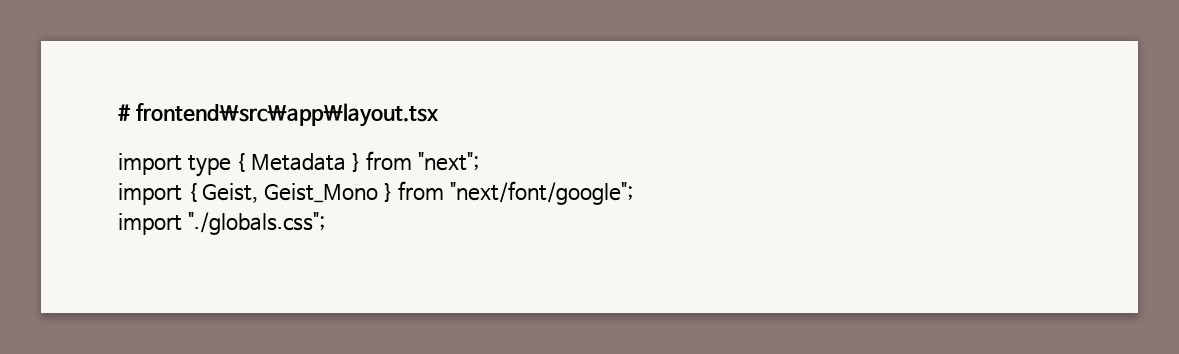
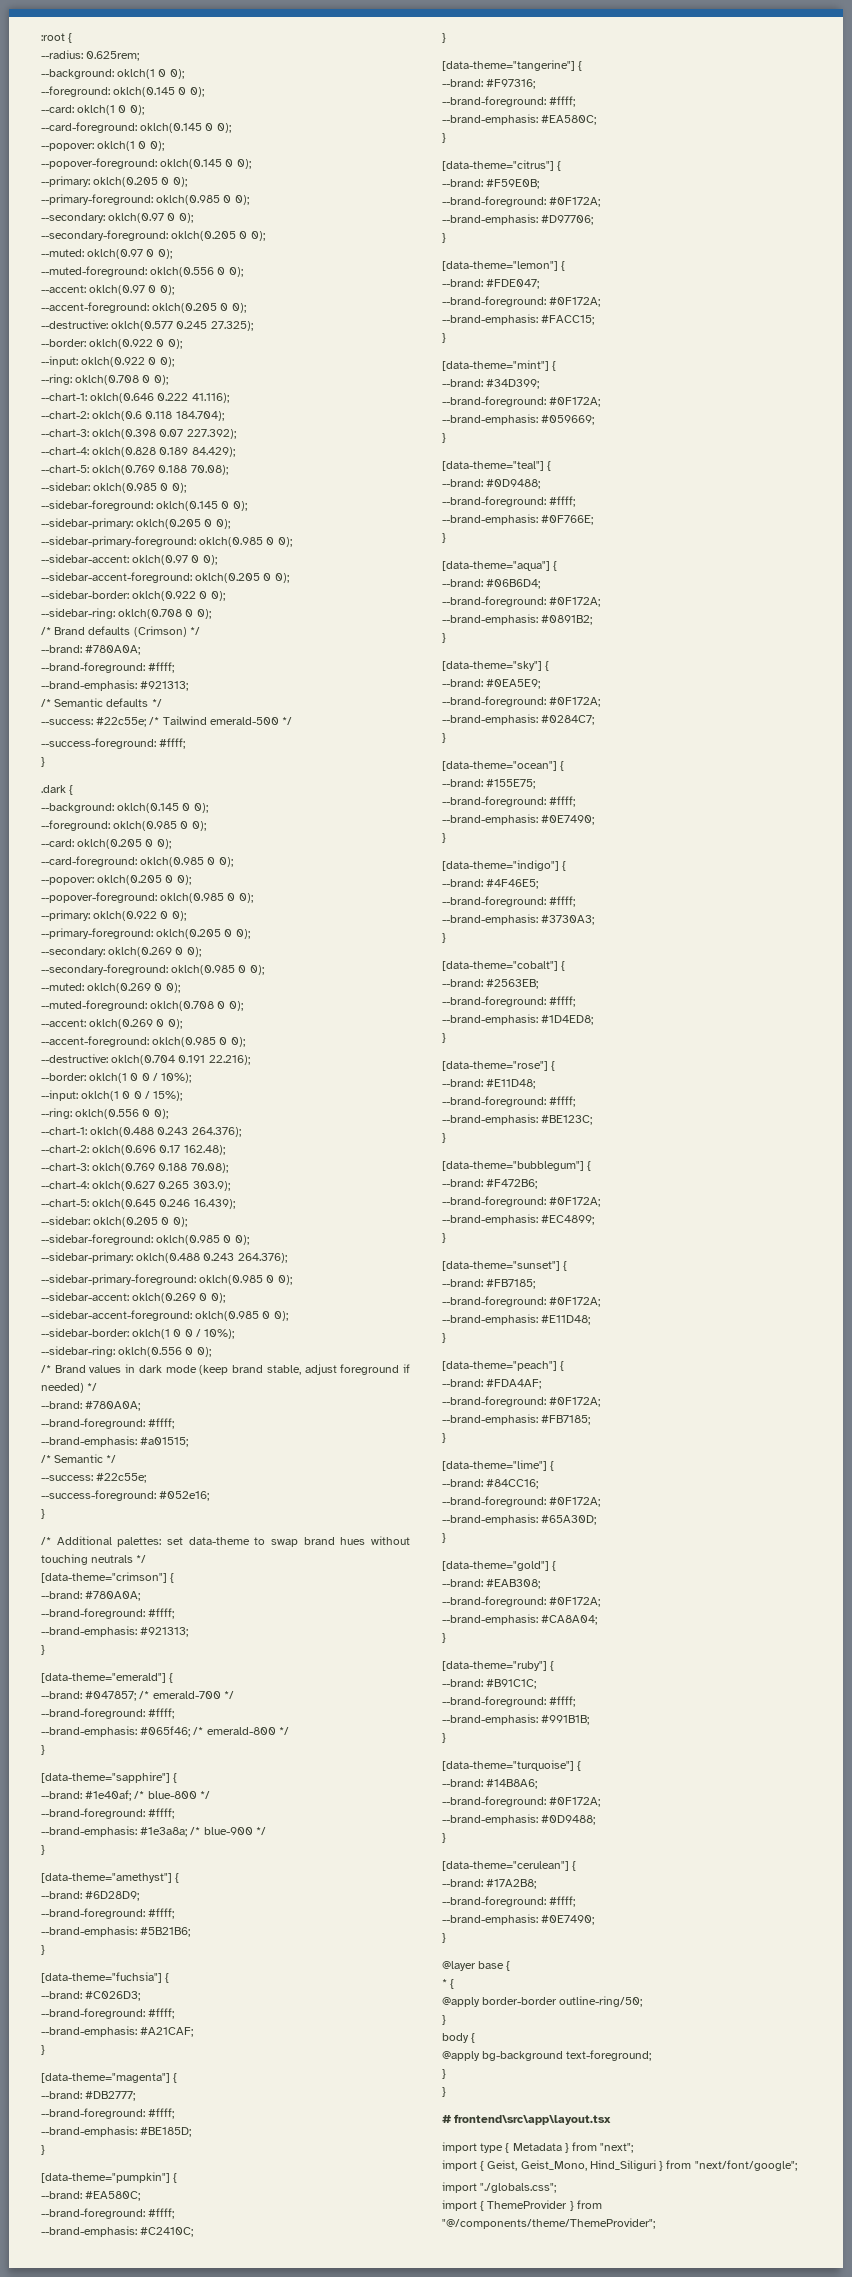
(118, 112) none -> [41,33,73,43] [41,50,140,61] [41,69,184,79] [41,86,204,97] [41,105,144,115] [41,122,231,133] [41,141,164,151] [41,158,251,169] [41,176,187,187] [41,194,249,205] [41,213,193,223] [41,230,265,241] [41,249,172,259] [41,266,243,277] [41,285,174,295] [41,302,246,313] [41,320,253,331] [41,339,182,349] [41,356,174,367] [41,374,168,385] [41,393,229,403] [41,411,224,421] [41,429,236,439] [41,447,235,457] [41,465,228,475] [41,482,186,493] [41,500,247,511] [41,518,230,529] [41,536,292,547] [41,554,217,565] [41,572,289,583] [41,590,225,601] [41,608,211,619] [41,626,200,637] [41,645,141,655] [41,662,175,673] [41,680,189,691] [41,698,162,707] [41,716,293,727] [41,738,186,749] [41,757,45,767] [41,785,74,795] [41,803,208,813] [41,820,206,831] [41,839,171,849] [41,856,233,867] [41,875,191,885] [41,892,253,903] [41,910,186,921] [41,928,250,939] [41,947,201,957] [41,964,264,975] [41,983,180,993] [41,1000,243,1011] [41,1019,182,1029] [41,1036,245,1047] [41,1054,250,1065] [41,1073,192,1083] [41,1090,183,1101] [41,1108,168,1119] [41,1127,241,1137] [41,1145,225,1155] [41,1163,228,1173] [41,1181,230,1191] [41,1199,235,1209] [41,1216,187,1227] [41,1234,249,1245] [41,1252,287,1263] [41,1274,292,1285] [41,1292,225,1303] [41,1310,288,1321] [41,1328,235,1339] [41,1346,211,1357] [41,1364,410,1375] [41,1383,98,1393] [41,1401,141,1411] [41,1418,175,1429] [41,1436,189,1447] [41,1454,117,1463] [41,1473,147,1483] [41,1490,210,1501] [41,1509,45,1519] [41,1536,410,1547] [41,1554,147,1565] [41,1572,175,1583] [41,1591,141,1601] [41,1608,175,1619] [41,1626,189,1637] [41,1645,45,1655] [41,1673,174,1683] [41,1691,234,1701] [41,1708,175,1719] [41,1726,289,1737] [41,1745,45,1755] [41,1772,178,1783] [41,1790,210,1801] [41,1808,175,1819] [41,1826,266,1837] [41,1845,45,1855] [41,1873,180,1883] [41,1891,140,1901] [41,1908,175,1919] [41,1926,191,1937] [41,1945,45,1955] [41,1972,170,1983] [41,1991,141,2001] [41,2008,175,2019] [41,2026,194,2037] [41,2045,45,2055] [41,2073,178,2083] [41,2091,136,2101] [41,2108,175,2119] [41,2126,192,2137] [41,2145,45,2155] [41,2172,178,2183] [41,2191,141,2201] [41,2208,175,2219] [41,2226,194,2237] [442,33,446,43] [442,60,583,71] [442,79,536,89] [442,96,576,107] [442,114,597,125] [442,133,446,143] [442,160,562,171] [442,179,540,189] [442,196,601,207] [442,214,594,225] [442,233,446,243] [442,261,566,271] [442,279,540,289] [442,296,601,307] [442,314,595,325] [442,333,446,343] [442,360,557,371] [442,379,540,389] [442,396,601,407] [442,414,595,425] [442,433,446,443] [442,461,552,471] [442,479,541,489] [442,496,576,507] [442,514,594,525] [442,533,446,543] [442,561,558,571] [442,579,541,589] [442,596,601,607] [442,614,593,625] [442,633,446,643] [442,661,550,671] [442,679,541,689] [442,696,601,707] [442,714,595,725] [442,733,446,743] [442,761,565,771] [442,779,536,789] [442,796,576,807] [442,814,595,825] [442,833,446,843] [442,860,567,871] [442,879,539,889] [442,896,576,907] [442,914,595,925] [442,933,446,943] [442,961,566,971] [442,979,539,989] [442,996,576,1007] [442,1014,594,1025] [442,1033,446,1043] [442,1061,556,1071] [442,1079,536,1089] [442,1096,576,1107] [442,1114,593,1125] [442,1133,446,1143] [442,1161,592,1171] [442,1179,538,1189] [442,1196,601,1207] [442,1214,595,1225] [442,1233,446,1243] [442,1261,568,1271] [442,1279,536,1289] [442,1296,601,1307] [442,1314,591,1325] [442,1333,446,1343] [442,1361,565,1371] [442,1379,542,1389] [442,1396,601,1407] [442,1414,591,1425] [442,1433,446,1443] [442,1460,555,1471] [442,1479,539,1489] [442,1496,601,1507] [442,1514,597,1525] [442,1533,446,1543] [442,1561,557,1571] [442,1579,541,1589] [442,1596,601,1607] [442,1614,598,1625] [442,1633,446,1643] [442,1661,555,1671] [442,1679,537,1689] [442,1696,576,1707] [442,1714,590,1725] [442,1733,446,1743] [442,1760,582,1771] [442,1779,538,1789] [442,1796,601,1807] [442,1814,596,1825] [442,1833,446,1843] [442,1861,577,1871] [442,1879,537,1889] [442,1896,576,1907] [442,1914,595,1925] [442,1933,446,1943] [442,1961,511,1971] [442,1979,455,1989] [442,1996,643,2007] [442,2015,446,2025] [442,2033,476,2043] [442,2050,652,2061] [442,2069,446,2079] [442,2087,446,2097] :root { // --radius: 0.625rem; // --background: oklch(1 0 0); // --foreground: oklch(0.145 0 0); // --card: oklch(1 0 0); // --card-foreground: oklch(0.145 0 0); // --popover: oklch(1 0 0); // --popover-foreground: oklch(0.145 0 0); // --primary: oklch(0.205 0 0); // --primary-foreground: oklch(0.985 0 0); // --secondary: oklch(0.97 0 0); // --secondary-foreground: oklch(0.205 0 0); // --muted: oklch(0.97 0 0); // --muted-foreground: oklch(0.556 0 0); // --accent: oklch(0.97 0 0); // --accent-foreground: oklch(0.205 0 0); // --destructive: oklch(0.577 0.245 27.325); // --border: oklch(0.922 0 0); // --input: oklch(0.922 0 0); // --ring: oklch(0.708 0 0); // --chart-1: oklch(0.646 0.222 41.116); // --chart-2: oklch(0.6 0.118 184.704); // --chart-3: oklch(0.398 0.07 227.392); // --chart-4: oklch(0.828 0.189 84.429); // --chart-5: oklch(0.769 0.188 70.08); // --sidebar: oklch(0.985 0 0); // --sidebar-foreground: oklch(0.145 0 0); // --sidebar-primary: oklch(0.205 0 0); // --sidebar-primary-foreground: oklch(0.985 0 0); // --sidebar-accent: oklch(0.97 0 0); // --sidebar-accent-foreground: oklch(0.205 0 0); // --sidebar-border: oklch(0.922 0 0); // --sidebar-ring: oklch(0.708 0 0); // /* Brand defaults (Crimson) */ // --brand: #780A0A; // --brand-foreground: #ffff; // --brand-emphasis: #921313; // /* Semantic defaults */ // --success: #22c55e; /* Tailwind emerald-500 */ // --success-foreground: #ffff; // } // .dark { // --background: oklch(0.145 0 0); // --foreground: oklch(0.985 0 0); // --card: oklch(0.205 0 0); // --card-foreground: oklch(0.985 0 0); // --popover: oklch(0.205 0 0); // --popover-foreground: oklch(0.985 0 0); // --primary: oklch(0.922 0 0); // --primary-foreground: oklch(0.205 0 0); // --secondary: oklch(0.269 0 0); // --secondary-foreground: oklch(0.985 0 0); // --muted: oklch(0.269 0 0); // --muted-foreground: oklch(0.708 0 0); // --accent: oklch(0.269 0 0); // --accent-foreground: oklch(0.985 0 0); // --destructive: oklch(0.704 0.191 22.216); // --border: oklch(1 0 0 / 10%); // --input: oklch(1 0 0 / 15%); // --ring: oklch(0.556 0 0); // --chart-1: oklch(0.488 0.243 264.376); // --chart-2: oklch(0.696 0.17 162.48); // --chart-3: oklch(0.769 0.188 70.08); // --chart-4: oklch(0.627 0.265 303.9); // --chart-5: oklch(0.645 0.246 16.439); // --sidebar: oklch(0.205 0 0); // --sidebar-foreground: oklch(0.985 0 0); // --sidebar-primary: oklch(0.488 0.243 264.376); // --sidebar-primary-foreground: oklch(0.985 0 0); // --sidebar-accent: oklch(0.269 0 0); // --sidebar-accent-foreground: oklch(0.985 0 0); // --sidebar-border: oklch(1 0 0 / 10%); // --sidebar-ring: oklch(0.556 0 0); // /* Brand values in dark mode (keep brand stable, adjust foreground if needed) */ // --brand: #780A0A; // --brand-foreground: #ffff; // --brand-emphasis: #a01515; // /* Semantic */ // --success: #22c55e; // --success-foreground: #052e16; // } // /* Additional palettes: set data-theme to swap brand hues without touching neutrals */ // [data-theme="crimson"] { // --brand: #780A0A; // --brand-foreground: #ffff; // --brand-emphasis: #921313; // } // [data-theme="emerald"] { // --brand: #047857; /* emerald-700 */ // --brand-foreground: #ffff; // --brand-emphasis: #065f46; /* emerald-800 */ // } // [data-theme="sapphire"] { // --brand: #1e40af; /* blue-800 */ // --brand-foreground: #ffff; // --brand-emphasis: #1e3a8a; /* blue-900 */ // } // [data-theme="amethyst"] { // --brand: #6D28D9; // --brand-foreground: #ffff; // --brand-emphasis: #5B21B6; // } // [data-theme="fuchsia"] { // --brand: #C026D3; // --brand-foreground: #ffff; // --brand-emphasis: #A21CAF; // } // [data-theme="magenta"] { // --brand: #DB2777; // --brand-foreground: #ffff; // --brand-emphasis: #BE185D; // } // [data-theme="pumpkin"] { // --brand: #EA580C; // --brand-foreground: #ffff; // --brand-emphasis: #C2410C; // } // [data-theme="tangerine"] { // --brand: #F97316; // --brand-foreground: #ffff; // --brand-emphasis: #EA580C; // } // [data-theme="citrus"] { // --brand: #F59E0B; // --brand-foreground: #0F172A; // --brand-emphasis: #D97706; // } // [data-theme="lemon"] { // --brand: #FDE047; // --brand-foreground: #0F172A; // --brand-emphasis: #FACC15; // } // [data-theme="mint"] { // --brand: #34D399; // --brand-foreground: #0F172A; // --brand-emphasis: #059669; // } // [data-theme="teal"] { // --brand: #0D9488; // --brand-foreground: #ffff; // --brand-emphasis: #0F766E; // } // [data-theme="aqua"] { // --brand: #06B6D4; // --brand-foreground: #0F172A; // --brand-emphasis: #0891B2; // } // [data-theme="sky"] { // --brand: #0EA5E9; // --brand-foreground: #0F172A; // --brand-emphasis: #0284C7; // } // [data-theme="ocean"] { // --brand: #155E75; // --brand-foreground: #ffff; // --brand-emphasis: #0E7490; // } // [data-theme="indigo"] { // --brand: #4F46E5; // --brand-foreground: #ffff; // --brand-emphasis: #3730A3; // } // [data-theme="cobalt"] { // --brand: #2563EB; // --brand-foreground: #ffff; // --brand-emphasis: #1D4ED8; // } // [data-theme="rose"] { // --brand: #E11D48; // --brand-foreground: #ffff; // --brand-emphasis: #BE123C; // } // [data-theme="bubblegum"] { // --brand: #F472B6; // --brand-foreground: #0F172A; // --brand-emphasis: #EC4899; // } // [data-theme="sunset"] { // --brand: #FB7185; // --brand-foreground: #0F172A; // --brand-emphasis: #E11D48; // } // [data-theme="peach"] { // --brand: #FDA4AF; // --brand-foreground: #0F172A; // --brand-emphasis: #FB7185; // } // [data-theme="lime"] { // --brand: #84CC16; // --brand-foreground: #0F172A; // --brand-emphasis: #65A30D; // } // [data-theme="gold"] { // --brand: #EAB308; // --brand-foreground: #0F172A; // --brand-emphasis: #CA8A04; // } // [data-theme="ruby"] { // --brand: #B91C1C; // --brand-foreground: #ffff; // --brand-emphasis: #991B1B; // } // [data-theme="turquoise"] { // --brand: #14B8A6; // --brand-foreground: #0F172A; // --brand-emphasis: #0D9488; // } // [data-theme="cerulean"] { // --brand: #17A2B8; // --brand-foreground: #ffff; // --brand-emphasis: #0E7490; // } // @layer base { // * { // @apply border-border outline-ring/50; // } // body { // @apply bg-background text-foreground; // } // } //
[264,183,379,203] Geist_Mono -> [520,2160,656,2171] Geist_Mono, Hind_Siliguri
(325, 223) none -> [442,2200,602,2211] [442,2218,655,2229] // import { ThemeProvider } from "@/components/theme/ThemeProvider";

